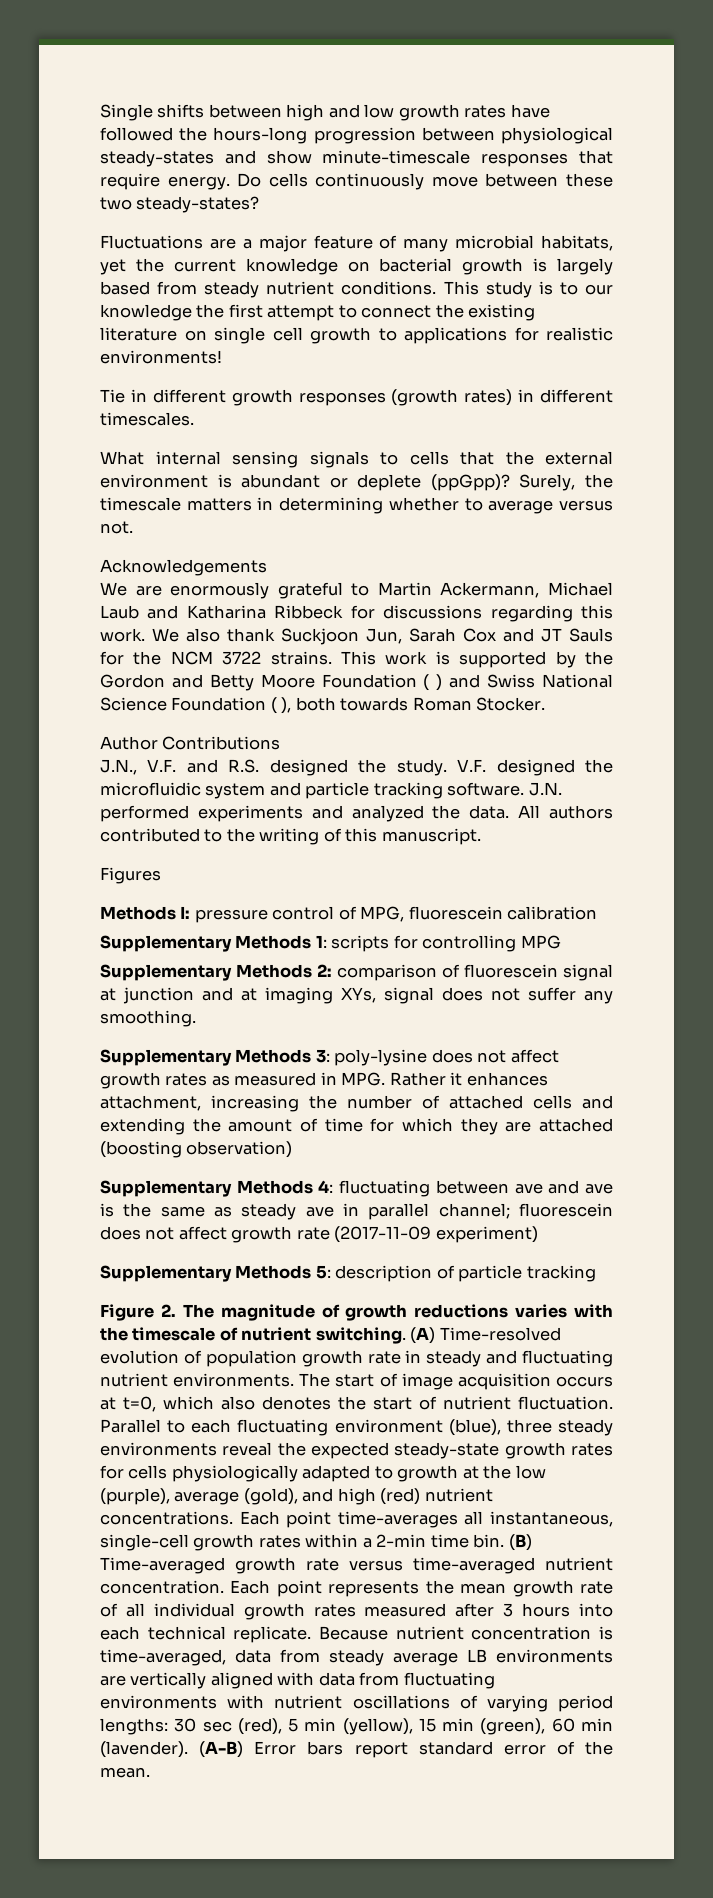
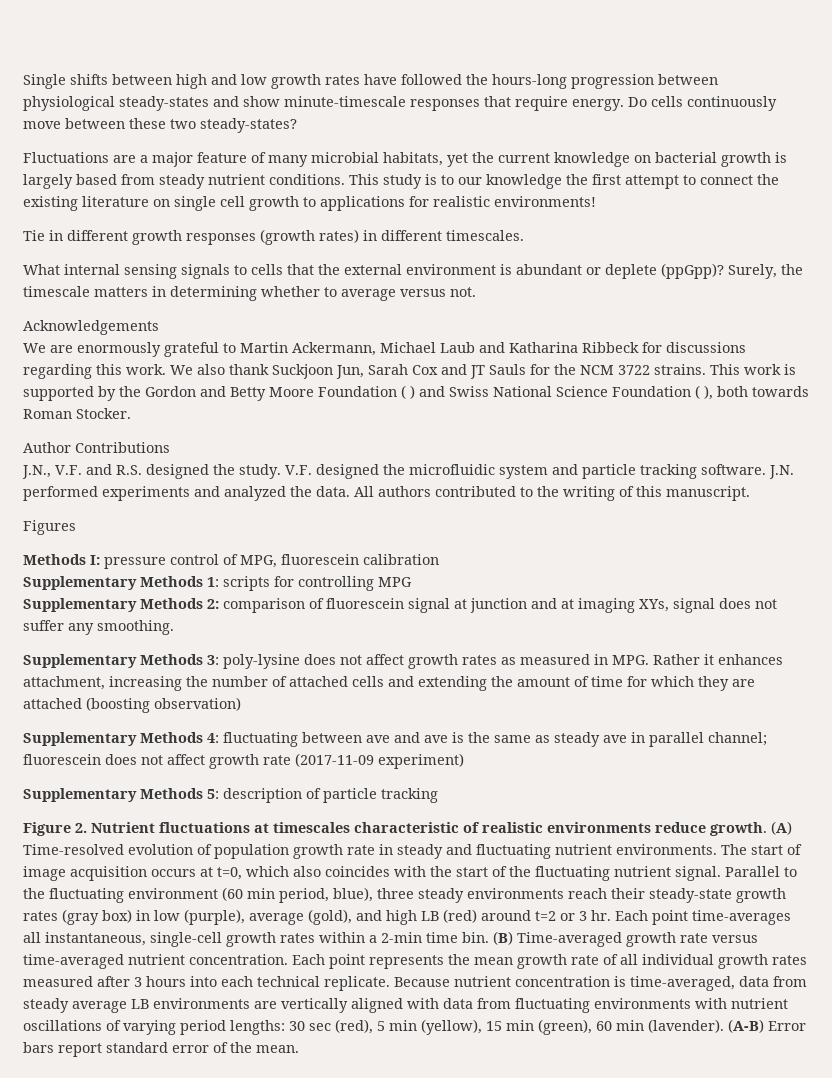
[182,1304,613,1321] [100,1327,406,1344] The magnitude of growth reductions varies with the timescale of nutrient switching. -> [91,822,767,836] Nutrient fluctuations at timescales characteristic of realistic environments reduce growth.
[262,1396,331,1410] denotes -> [325,866,426,877] coincides with
[443,1396,613,1410] nutrient fluctuation. -> [509,866,721,881] the fluctuating nutrient signal.
[191,1419,232,1433] each -> [23,888,45,899] the
[448,1419,613,1436] [100,1442,613,1459] [100,1465,512,1482] (blue), three steady environments reveal the expected steady-state growth rates for cells physiologically adapted to growth at the -> [222,887,786,903] [23,909,150,925] (60 min period, blue), three steady environments reach their steady-state growth rates (gray box) in
[380,1488,493,1505] [100,1511,233,1525] (red) nutrient concentrations. -> [421,909,611,923] LB (red) around t=2 or 3 hr.

